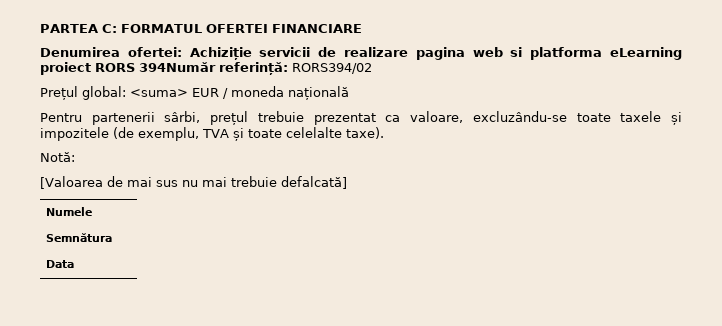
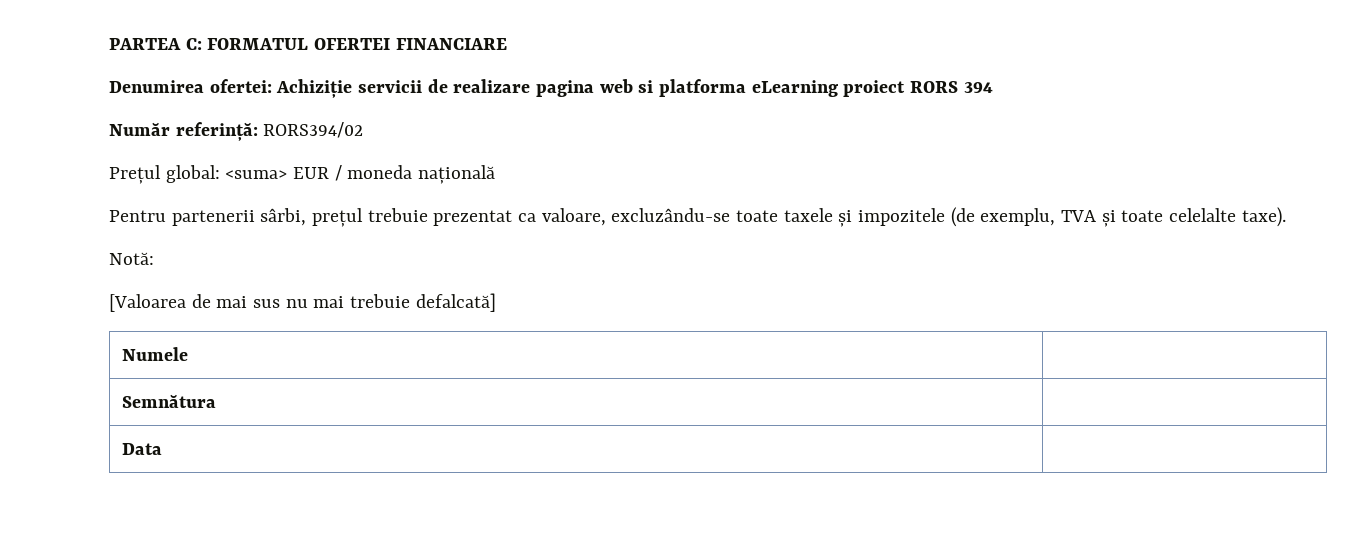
[139,62,216,72] 394Număr -> [963,82,993,93] [109,122,170,136] 394 // Număr

